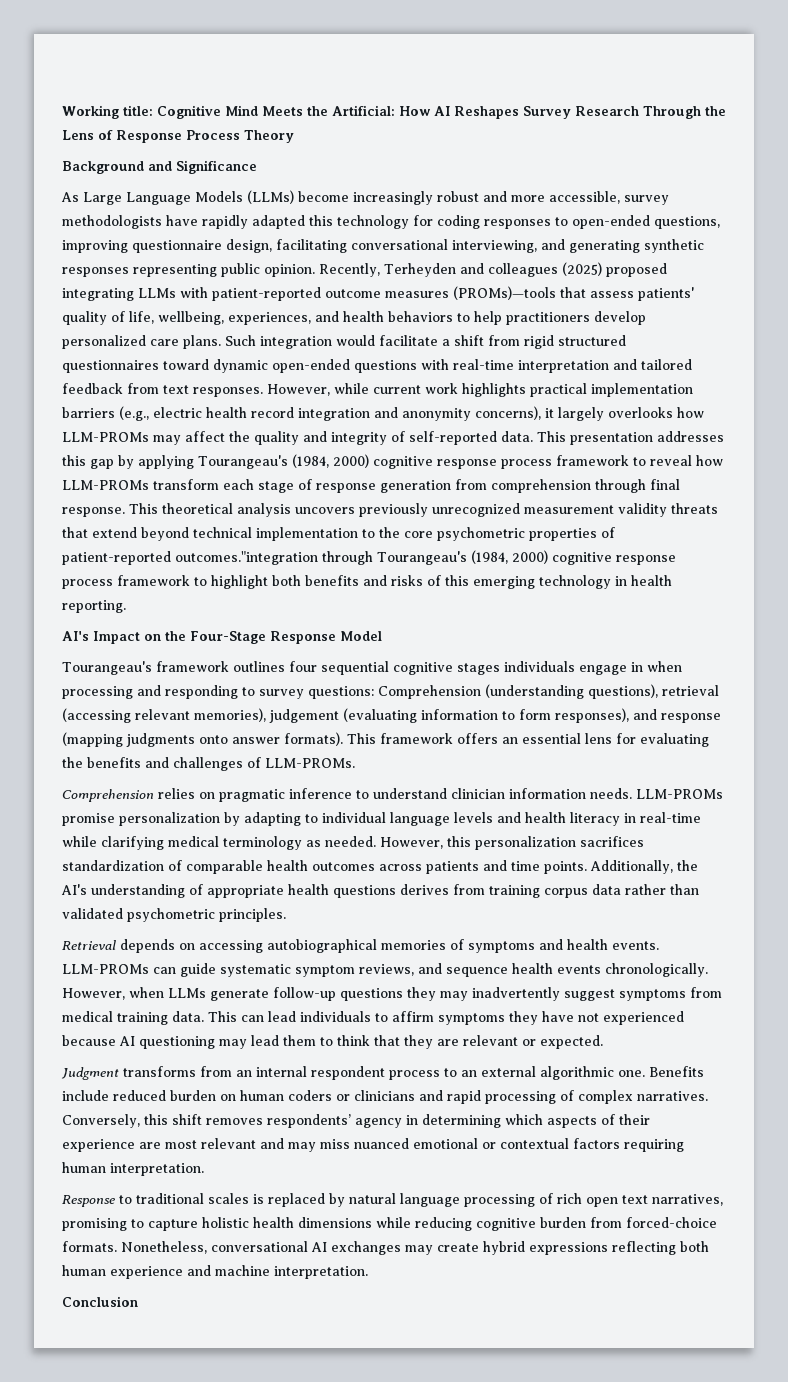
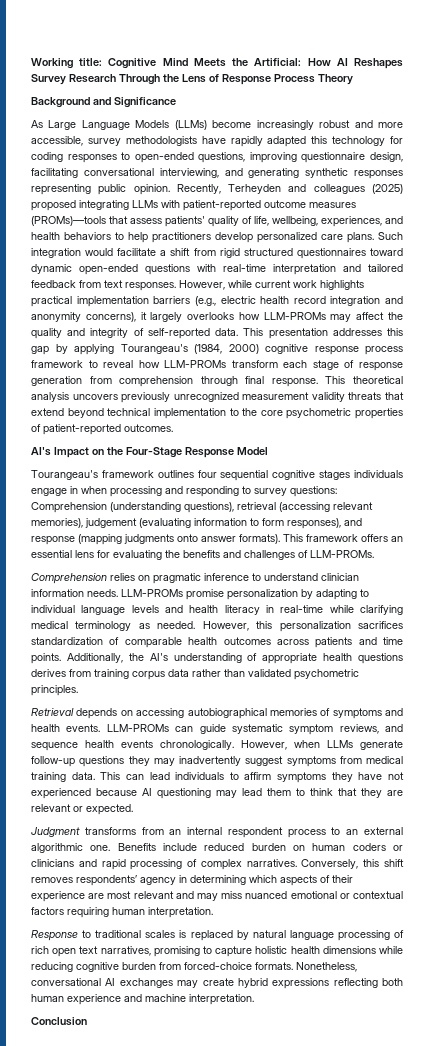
[175,550,676,565] [62,575,672,589] [62,600,126,613] outcomes."integration through Tourangeau's (1984, 2000) cognitive response process framework to highlight both benefits and risks of this emerging technology in health reporting. -> [124,424,173,432] outcomes.

